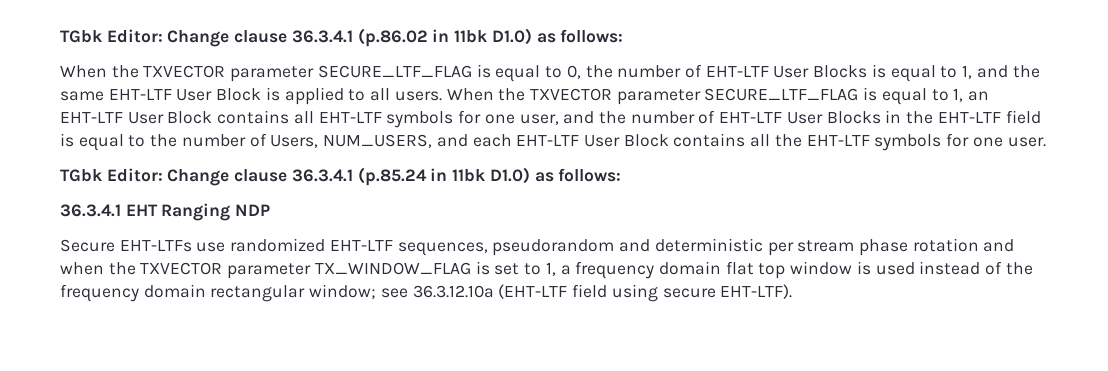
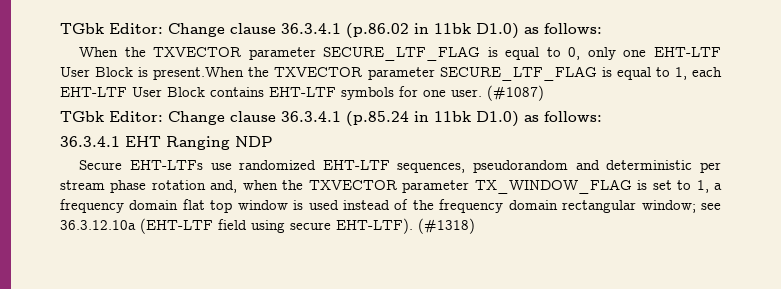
[585,64,1040,82] [60,87,494,105] the number of EHT-LTF User Blocks is equal to 1, and the same EHT-LTF User Block is applied to all users. When -> [587,47,721,60] [60,67,245,80] only one EHT-LTF User Block is present.When
[968,91,990,101] [60,110,1041,128] [60,133,468,151] an EHT-LTF User Block contains all EHT-LTF symbols for one user, and the number of EHT-LTF User Blocks in the EHT-LTF field is equal to the number of Users, NUM_USERS, and -> (687, 73) none
[750,134,802,147] all the -> (264, 92) none
(1046, 142) none -> [487,85,544,101] (#1087)
[983,239,1015,252] and -> [210,180,238,193] and,
(793, 291) none -> [418,218,475,234] (#1318)

